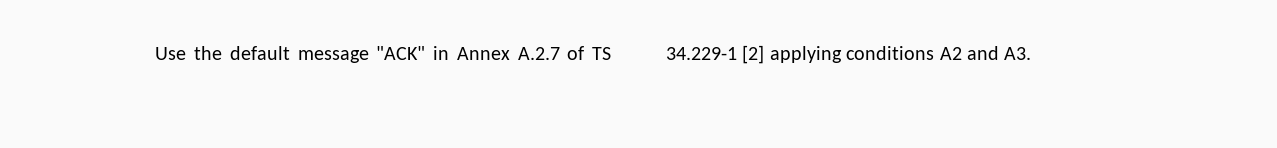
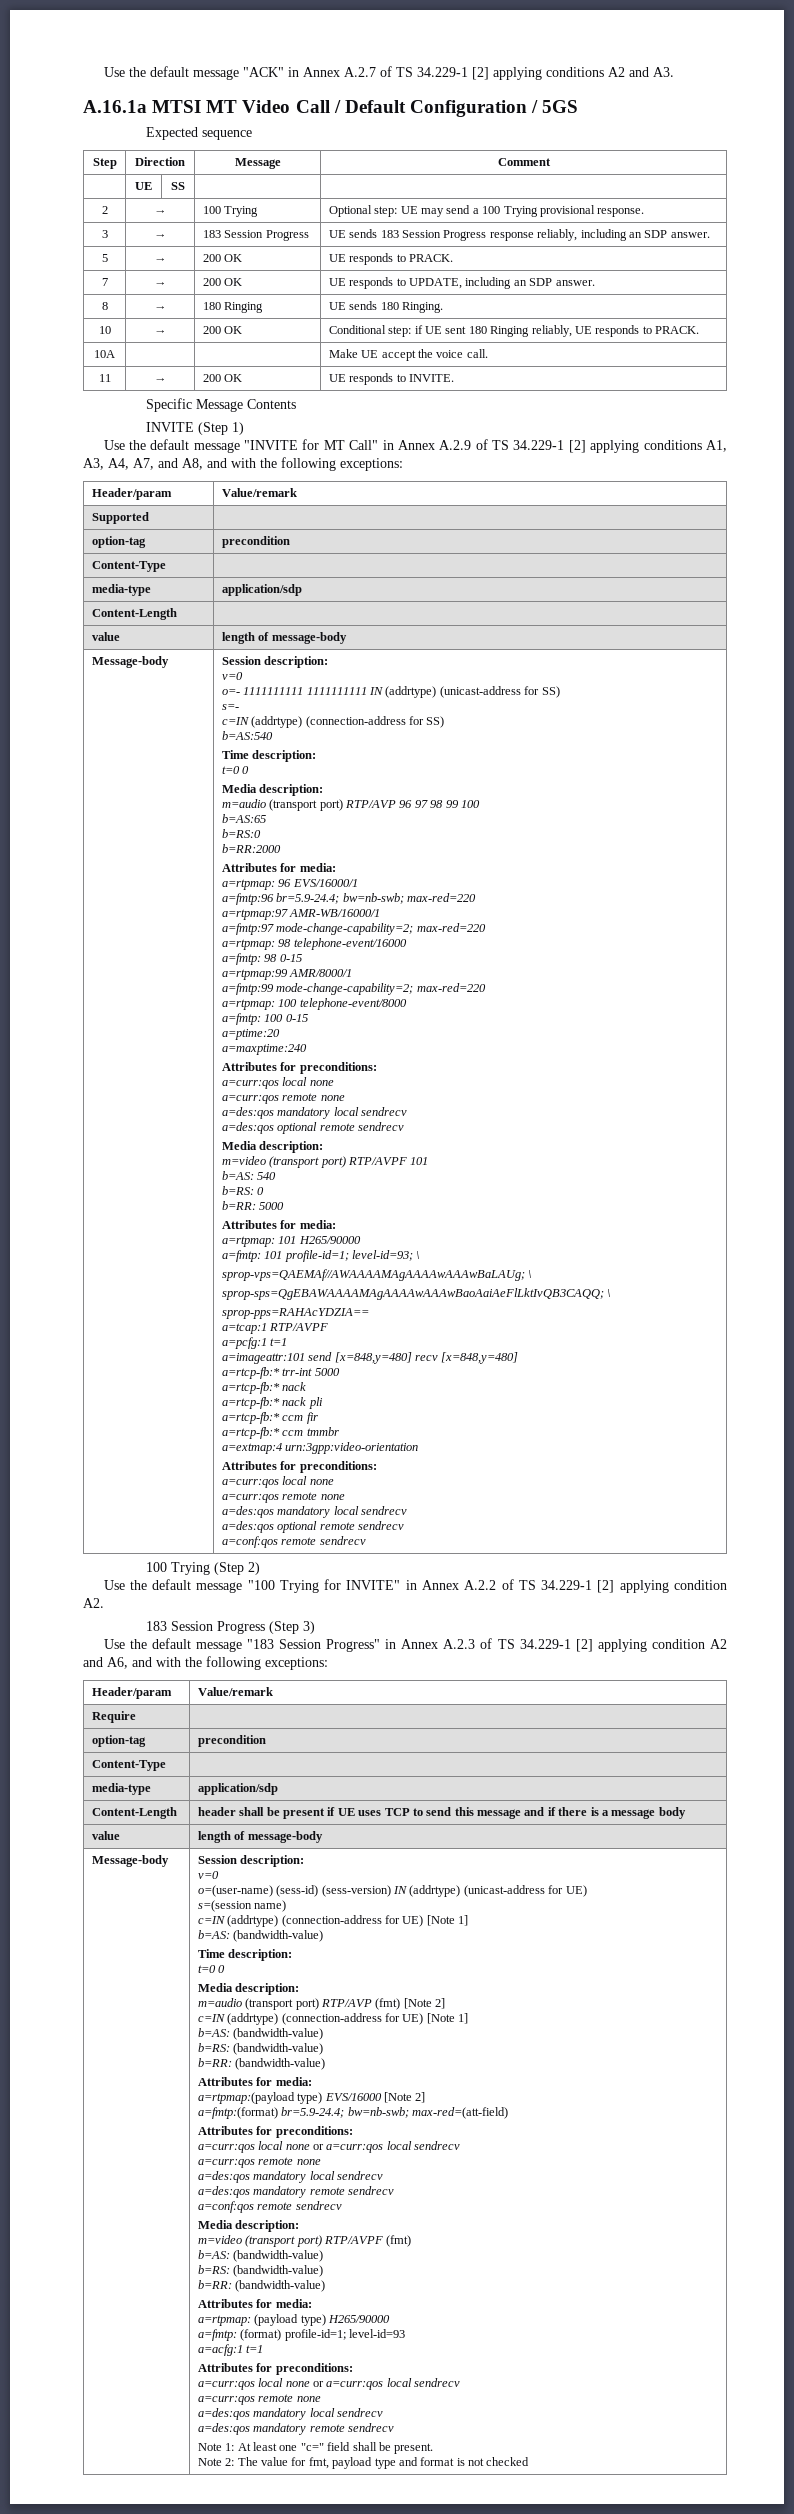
(1032, 53) none -> [83,100,579,117] [146,127,253,140] [92,158,117,169] [135,157,185,166] [234,158,281,169] [497,158,551,166] [135,182,152,190] [171,182,185,190] [101,206,108,214] [153,210,167,214] [202,206,259,217] [328,205,645,217] [101,230,108,238] [153,234,167,238] [202,230,309,241] [328,229,710,241] [101,254,108,262] [153,258,167,262] [202,254,243,262] [328,253,454,265] [101,278,108,286] [153,282,167,286] [202,278,243,286] [328,277,595,289] [101,302,108,310] [153,306,167,310] [202,302,264,313] [328,301,444,313] [98,326,111,334] [153,330,167,334] [202,326,243,334] [328,325,700,337] [94,350,115,358] [328,349,488,361] [98,374,111,382] [153,378,167,382] [202,374,243,382] [328,373,455,385] [146,398,297,412] [146,422,245,435] [103,439,727,453] [83,457,403,471] [91,488,172,500] [221,488,297,497] [91,512,149,524] [91,536,146,548] [221,536,290,548] [91,561,166,572] [91,584,151,596] [221,584,302,596] [91,608,177,620] [91,632,120,641] [221,632,347,644] [91,656,169,668] [221,656,329,668] [221,672,243,680] [221,686,560,698] [221,704,239,710] [221,716,445,728] [221,731,273,740] [221,750,317,762] [221,766,250,774] [221,784,324,796] [221,799,480,811] [221,814,266,823] [221,829,261,838] [221,844,281,853] [221,863,336,872] [221,879,358,890] [221,893,477,905] [221,909,381,920] [221,923,486,935] [221,938,407,950] [221,953,302,965] [221,969,353,980] [221,983,486,995] [221,998,407,1010] [221,1013,308,1025] [221,1029,280,1040] [221,1044,307,1055] [221,1062,377,1074] [221,1077,334,1089] [221,1093,345,1104] [221,1107,408,1119] [221,1122,405,1134] [221,1141,324,1153] [221,1156,429,1168] [221,1171,277,1180] [221,1186,265,1195] [221,1201,285,1210] [221,1220,336,1229] [221,1236,361,1247] [221,1250,420,1262] [221,1269,532,1281] [221,1288,611,1300] [221,1308,369,1319] [221,1323,329,1334] [221,1337,288,1349] [221,1352,519,1364] [221,1367,340,1379] [221,1382,307,1394] [221,1397,323,1409] [221,1412,318,1424] [221,1427,339,1439] [221,1442,419,1454] [221,1461,377,1473] [221,1476,334,1488] [221,1492,345,1503] [221,1506,408,1518] [221,1521,405,1533] [221,1536,366,1548] [146,1562,261,1575] [103,1579,727,1593] [83,1598,104,1608] [146,1621,316,1634] [103,1638,727,1652] [83,1656,328,1670] [91,1687,172,1699] [197,1687,273,1696] [91,1711,136,1723] [91,1735,146,1747] [197,1735,266,1747] [91,1760,166,1771] [91,1783,151,1795] [197,1783,278,1795] [91,1807,177,1819] [197,1807,686,1819] [91,1831,120,1840] [197,1831,323,1843] [91,1855,169,1867] [197,1855,305,1867] [197,1871,219,1879] [197,1885,587,1897] [197,1900,287,1912] [197,1915,469,1927] [197,1930,324,1942] [197,1949,293,1961] [197,1965,226,1973] [197,1983,300,1995] [197,1998,446,2010] [197,2013,469,2025] [197,2028,324,2040] [197,2043,324,2055] [197,2058,326,2070] [197,2077,312,2086] [197,2092,426,2104] [197,2107,509,2119] [197,2126,353,2138] [197,2141,461,2153] [197,2157,321,2168] [197,2171,384,2183] [197,2186,395,2198] [197,2201,342,2213] [197,2220,300,2232] [197,2235,412,2247] [197,2250,324,2262] [197,2265,324,2277] [197,2280,326,2292] [197,2299,312,2308] [197,2314,391,2326] [197,2329,406,2341] [197,2344,264,2356] [197,2363,353,2375] [197,2378,461,2390] [197,2394,321,2405] [197,2408,384,2420] [197,2423,395,2435] [197,2442,434,2454] [197,2457,530,2469] // A.16.1a MTSI MT Video Call / Default Configuration / 5GS // Expected sequence // Step | Direction | Message | Comment // | UE | SS | | // 2 | → | 100 Trying | Optional step: UE may send a 100 Trying provisional response. // 3 | → | 183 Session Progress | UE sends 183 Session Progress response reliably, including an SDP answer. // 5 | → | 200 OK | UE responds to PRACK. // 7 | → | 200 OK | UE responds to UPDATE, including an SDP answer. // 8 | → | 180 Ringing | UE sends 180 Ringing. // 10 | → | 200 OK | Conditional step: if UE sent 180 Ringing reliably, UE responds to PRACK. // 10A | | | Make UE accept the voice call. // 11 | → | 200 OK | UE responds to INVITE. // Specific Message Contents // INVITE (Step 1) // Use the default message "INVITE for MT Call" in Annex A.2.9 of TS 34.229-1 [2] applying conditions A1, A3, A4, A7, and A8, and with the following exceptions: // Header/param | Value/remark // Supported | // option-tag | precondition // Content-Type | // media-type | application/sdp // Content-Length | // value | length of message-body // Message-body | Session description: // v=0 // o=- 1111111111 1111111111 IN (addrtype) (unicast-address for SS) // s=- // c=IN (addrtype) (connection-address for SS) // b=AS:540 // Time description: // t=0 0 // Media description: // m=audio (transport port) RTP/AVP 96 97 98 99 100 // b=AS:65 // b=RS:0 // b=RR:2000 // Attributes for media: // a=rtpmap: 96 EVS/16000/1 // a=fmtp:96 br=5.9-24.4; bw=nb-swb; max-red=220 // a=rtpmap:97 AMR-WB/16000/1 // a=fmtp:97 mode-change-capability=2; max-red=220 // a=rtpmap: 98 telephone-event/16000 // a=fmtp: 98 0-15 // a=rtpmap:99 AMR/8000/1 // a=fmtp:99 mode-change-capability=2; max-red=220 // a=rtpmap: 100 telephone-event/8000 // a=fmtp: 100 0-15 // a=ptime:20 // a=maxptime:240 // Attributes for preconditions: // a=curr:qos local none // a=curr:qos remote none // a=des:qos mandatory local sendrecv // a=des:qos optional remote sendrecv // Media description: // m=video (transport port) RTP/AVPF 101 // b=AS: 540 // b=RS: 0 // b=RR: 5000 // Attributes for media: // a=rtpmap: 101 H265/90000 // a=fmtp: 101 profile-id=1; level-id=93; \ // sprop-vps=QAEMAf//AWAAAAMAgAAAAwAAAwBaLAUg; \ // sprop-sps=QgEBAWAAAAMAgAAAAwAAAwBaoAaiAeFlLktIvQB3CAQQ; \ // sprop-pps=RAHAcYDZIA== // a=tcap:1 RTP/AVPF // a=pcfg:1 t=1 // a=imageattr:101 send [x=848,y=480] recv [x=848,y=480] // a=rtcp-fb:* trr-int 5000 // a=rtcp-fb:* nack // a=rtcp-fb:* nack pli // a=rtcp-fb:* ccm fir // a=rtcp-fb:* ccm tmmbr // a=extmap:4 urn:3gpp:video-orientation // Attributes for preconditions: // a=curr:qos local none // a=curr:qos remote none // a=des:qos mandatory local sendrecv // a=des:qos optional remote sendrecv // a=conf:qos remote sendrecv // 100 Trying (Step 2) // Use the default message "100 Trying for INVITE" in Annex A.2.2 of TS 34.229-1 [2] applying condition A2. // 183 Session Progress (Step 3) // Use the default message "183 Session Progress" in Annex A.2.3 of TS 34.229-1 [2] applying condition A2 and A6, and with the following exceptions: // Header/param | Value/remark // Require | // option-tag | precondition // Content-Type | // media-type | application/sdp // Content-Length | header shall be present if UE uses TCP to send this message and if there is a message body // value | length of message-body // Message-body | Session description: // v=0 // o=(user-name) (sess-id) (sess-version) IN (addrtype) (unicast-address for UE) // s=(session name) // c=IN (addrtype) (connection-address for UE) [Note 1] // b=AS: (bandwidth-value) // Time description: // t=0 0 // Media description: // m=audio (transport port) RTP/AVP (fmt) [Note 2] // c=IN (addrtype) (connection-address for UE) [Note 1] // b=AS: (bandwidth-value) // b=RS: (bandwidth-value) // b=RR: (bandwidth-value) // Attributes for media: // a=rtpmap:(payload type) EVS/16000 [Note 2] // a=fmtp:(format) br=5.9-24.4; bw=nb-swb; max-red=(att-field) // Attributes for preconditions: // a=curr:qos local none or a=curr:qos local sendrecv // a=curr:qos remote none // a=des:qos mandatory local sendrecv // a=des:qos mandatory remote sendrecv // a=conf:qos remote sendrecv // Media description: // m=video (transport port) RTP/AVPF (fmt) // b=AS: (bandwidth-value) // b=RS: (bandwidth-value) // b=RR: (bandwidth-value) // Attributes for media: // a=rtpmap: (payload type) H265/90000 // a=fmtp: (format) profile-id=1; level-id=93 // a=acfg:1 t=1 // Attributes for preconditions: // a=curr:qos local none or a=curr:qos local sendrecv // a=curr:qos remote none // a=des:qos mandatory local sendrecv // a=des:qos mandatory remote sendrecv // Note 1: At least one "c=" field shall be present. // Note 2: The value for fmt, payload type and format is not checked

